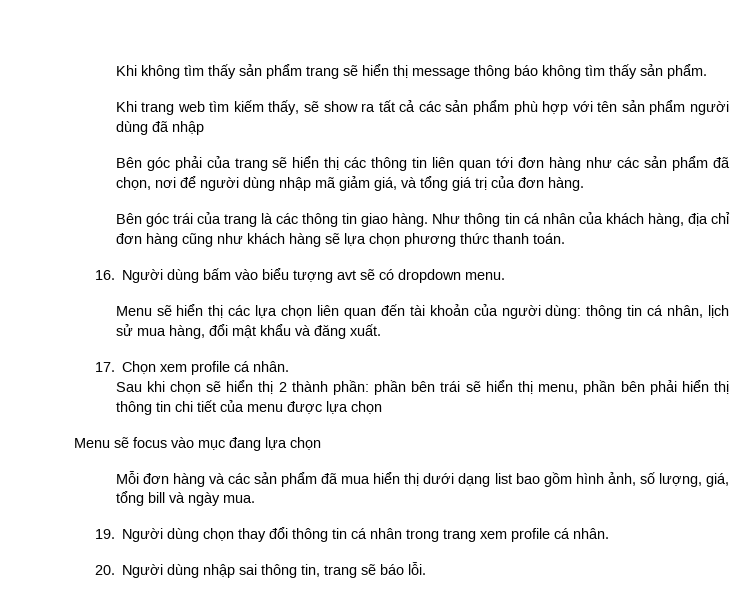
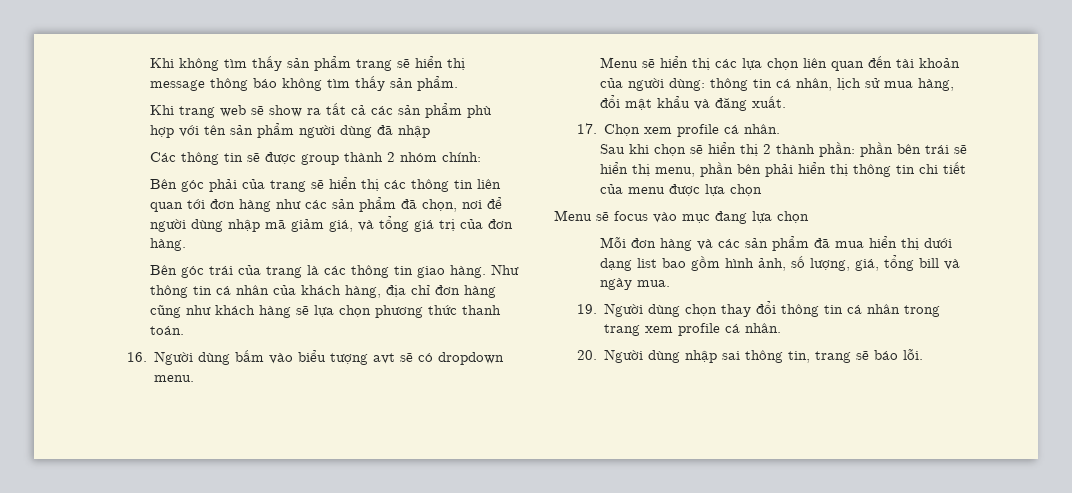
[209,100,300,115] tìm kiếm thấy, -> (246, 111) none
(204, 128) none -> [149,152,481,165] // Các thông tin sẽ được group thành 2 nhóm chính:

